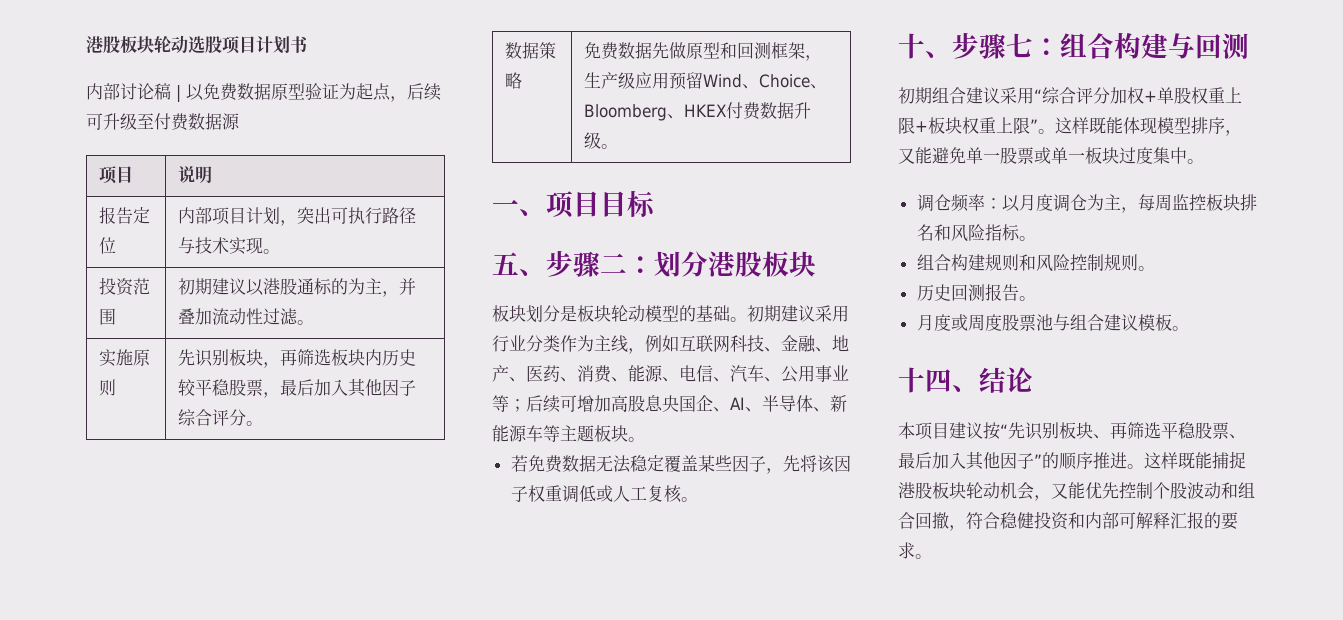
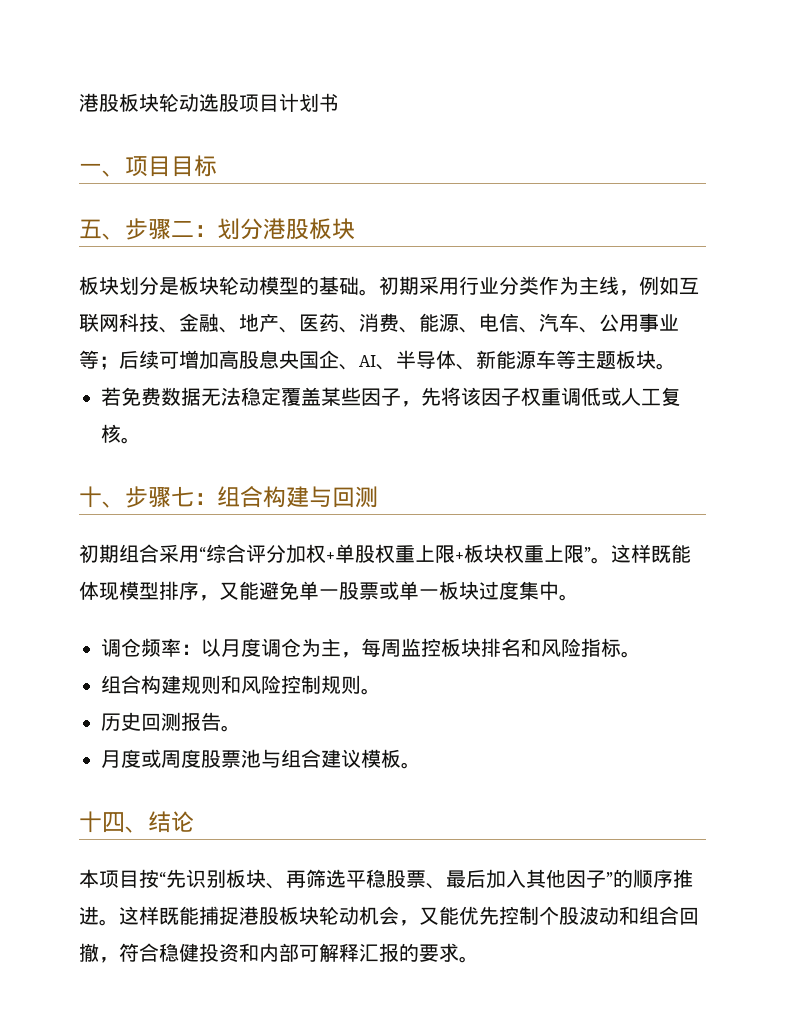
[86,83,441,103] [86,113,240,131] [99,166,134,184] [178,166,213,183] [99,207,151,224] [99,237,117,254] [178,207,417,226] [178,237,281,255] [99,277,151,296] [99,308,117,325] [178,278,417,297] [178,308,315,325] [99,349,151,367] [99,379,117,396] [178,349,417,368] [178,378,417,398] [178,409,264,426] [505,42,557,59] [505,72,523,89] [584,42,823,61] [584,72,828,90] [584,102,812,121] [584,132,619,149] // 内部讨论稿 | 以免费数据原型验证为起点，后续可升级至付费数据源 // 项目 | 说明 // 报告定位 | 内部项目计划，突出可执行路径与技术实现。 // 投资范围 | 初期建议以港股通标的为主，并叠加流动性过滤。 // 实施原则 | 先识别板块，再筛选板块内历史较平稳股票，最后加入其他因子综合评分。 // 数据策略 | 免费数据先做原型和回测框架，生产级应用预留Wind、Choice、Bloomberg、HKEX付费数据升级。 -> (339, 102) none
[781,305,815,322] 建议 -> (419, 285) none
[966,87,1000,104] 建议 -> (159, 553) none
[949,422,983,439] 建议 -> (139, 879) none

